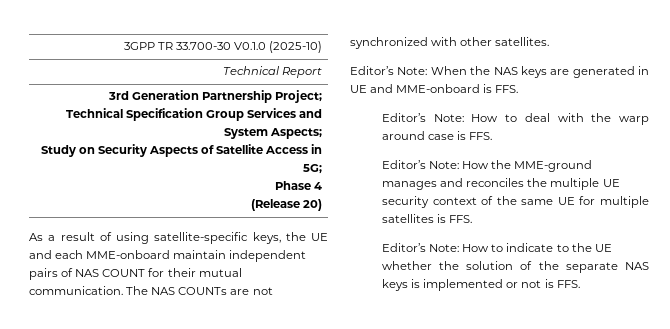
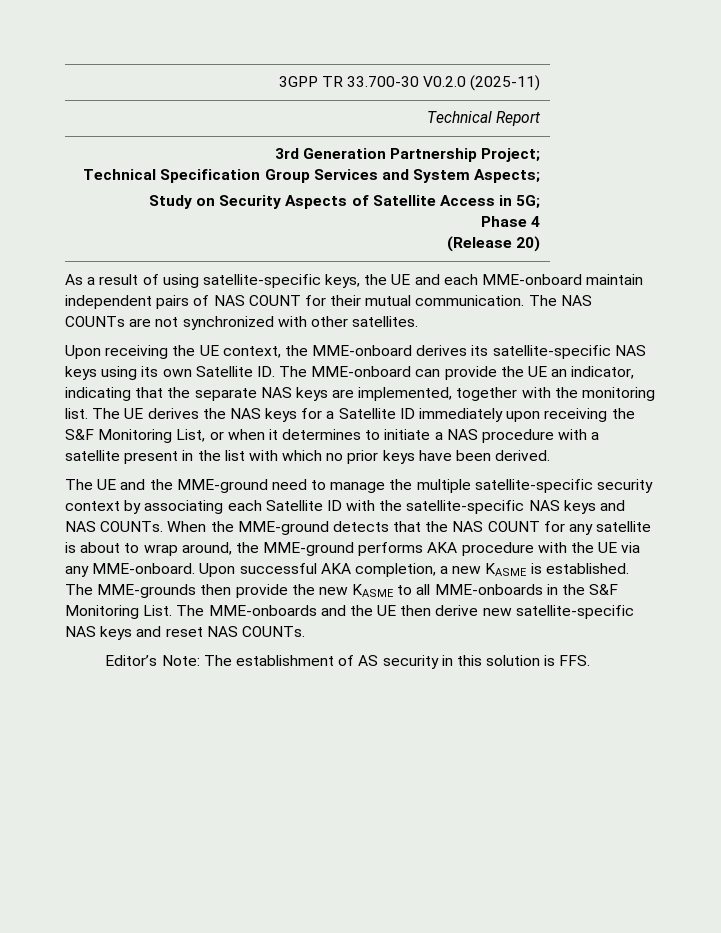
[234,41,323,53] V0.1.0 (2025-10) -> [423,75,541,91] V0.2.0 (2025-11)
[350,66,649,78] [350,84,519,93] [381,113,649,125] [381,131,493,140] [381,160,593,172] [381,178,620,190] [381,196,649,208] [381,214,473,223] [381,243,612,252] [381,261,649,273] [381,279,542,291] Editor’s Note: When the NAS keys are generated in UE and MME-onboard is FFS. // Editor’s Note: How to deal with the warp around case is FFS. // Editor’s Note: How the MME-ground manages and reconciles the multiple UE security context of the same UE for multiple satellites is FFS. // Editor’s Note: How to indicate to the UE whether the solution of the separate NAS keys is implemented or not -> [65,345,646,359] [65,366,635,380] [65,387,656,401] [65,408,635,422] [65,429,600,443] [65,450,551,464] [65,479,654,493] [65,500,626,514] [65,521,652,535] [65,542,641,556] [65,563,629,577] [65,584,619,598] [65,605,634,619] [65,626,305,640] [105,655,541,669] Upon receiving the UE context, the MME-onboard derives its satellite-specific NAS keys using its own Satellite ID. The MME-onboard can provide the UE an indicator, indicating that the separate NAS keys are implemented, together with the monitoring list. The UE derives the NAS keys for a Satellite ID immediately upon receiving the S&F Monitoring List, or when it determines to initiate a NAS procedure with a satellite present in the list with which no prior keys have been derived. // The UE and the MME-ground need to manage the multiple satellite-specific security context by associating each Satellite ID with the satellite-specific NAS keys and NAS COUNTs. When the MME-ground detects that the NAS COUNT for any satellite is about to wrap around, the MME-ground performs AKA procedure with the UE via any MME-onboard. Upon successful AKA completion, a new KASME is established. The MME-grounds then provide the new KASME to all MME-onboards in the S&F Monitoring List. The MME-onboards and the UE then derive new satellite-specific NAS keys and reset NAS COUNTs. // Editor’s Note: The establishment of AS security in this solution

